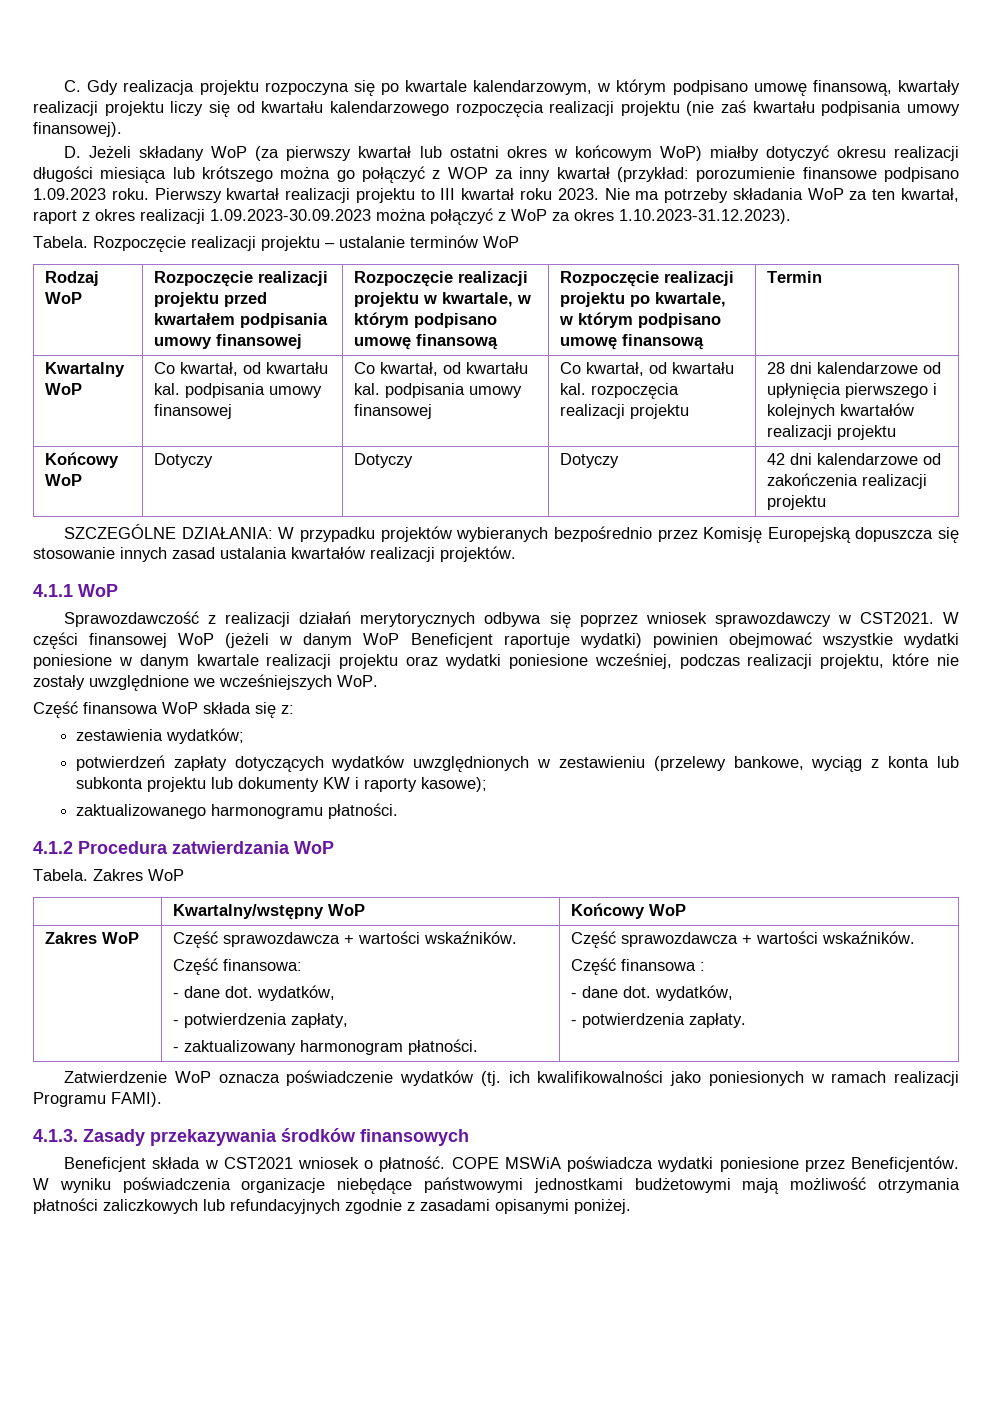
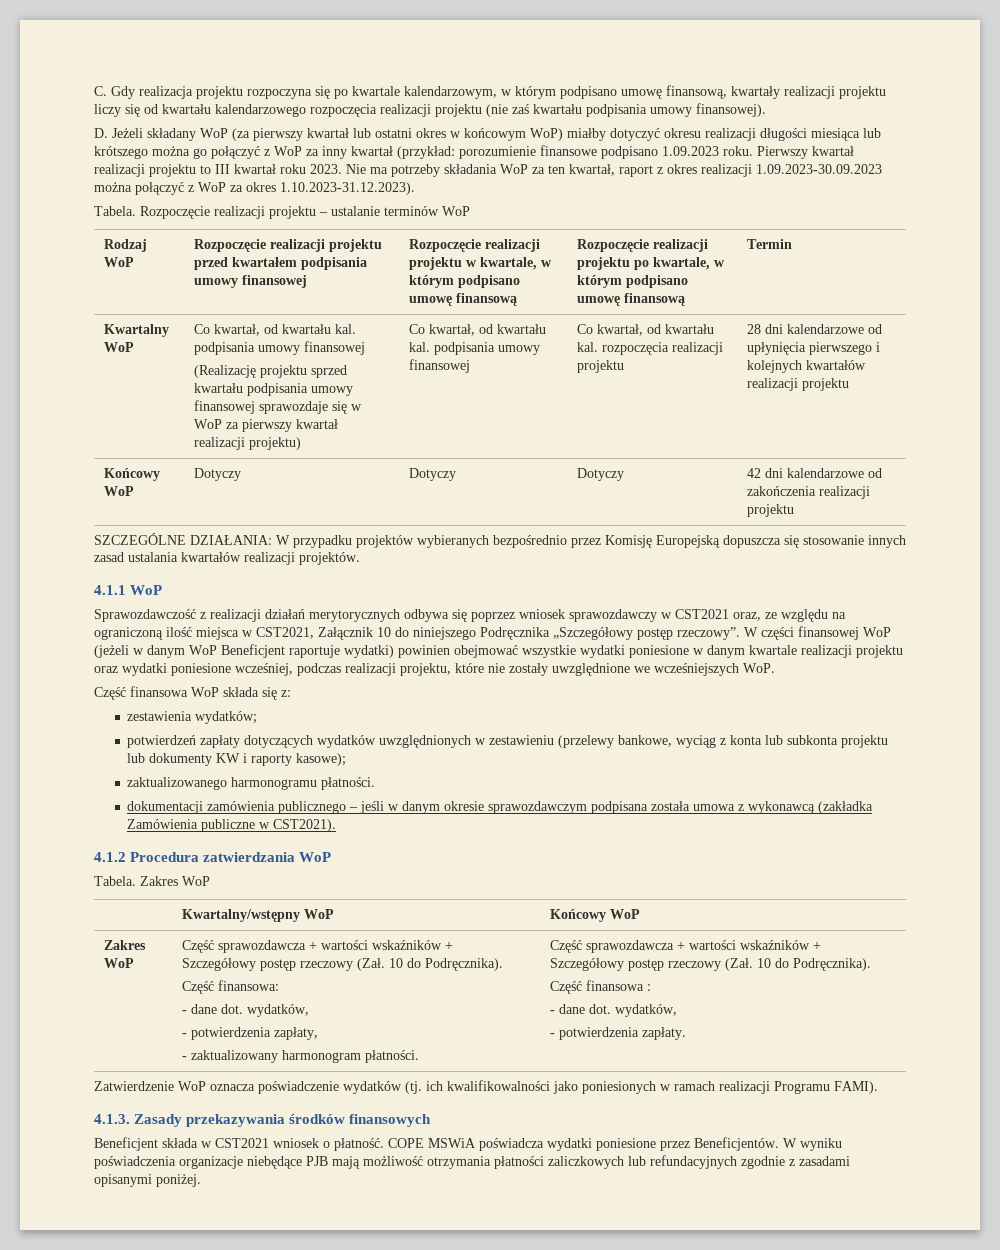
[447,167,488,179] WOP -> [274,146,302,156] WoP
(233, 411) none -> [194,365,348,378] [194,383,354,396] [194,400,363,414] [194,419,339,432] [194,437,302,450] // (Realizację projektu sprzed kwartału podpisania umowy finansowej sprawozdaje się w WoP za pierwszy kwartał realizacji projektu)
[859,612,934,624] CST2021. -> [675,609,846,622] [94,627,740,640] CST2021 oraz, ze względu na ograniczoną ilość miejsca w CST2021, Załącznik 10 do niniejszego Podręcznika „Szczegółowy postęp rzeczowy”.
(398, 811) none -> [127,801,874,814] [127,819,337,832] // dokumentacji zamówienia publicznego – jeśli w danym okresie sprawozdawczym podpisana została umowa z wykonawcą (zakładka Zamówienia publiczne w CST2021).
[424,931,518,944] wskaźników. -> [372,940,454,950] [182,958,504,971] wskaźników + Szczegółowy postęp rzeczowy (Zał. 10 do Podręcznika).
[822,931,916,944] wskaźników. -> [740,940,822,950] [550,958,872,971] wskaźników + Szczegółowy postęp rzeczowy (Zał. 10 do Podręcznika).
[424,1177,731,1193] państwowymi jednostkami budżetowymi -> [306,1156,328,1166] PJB

